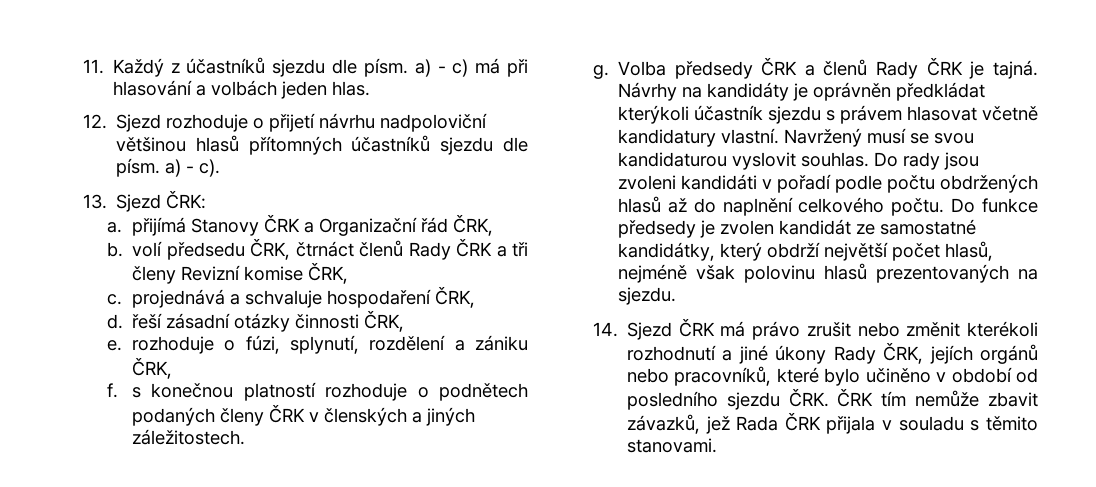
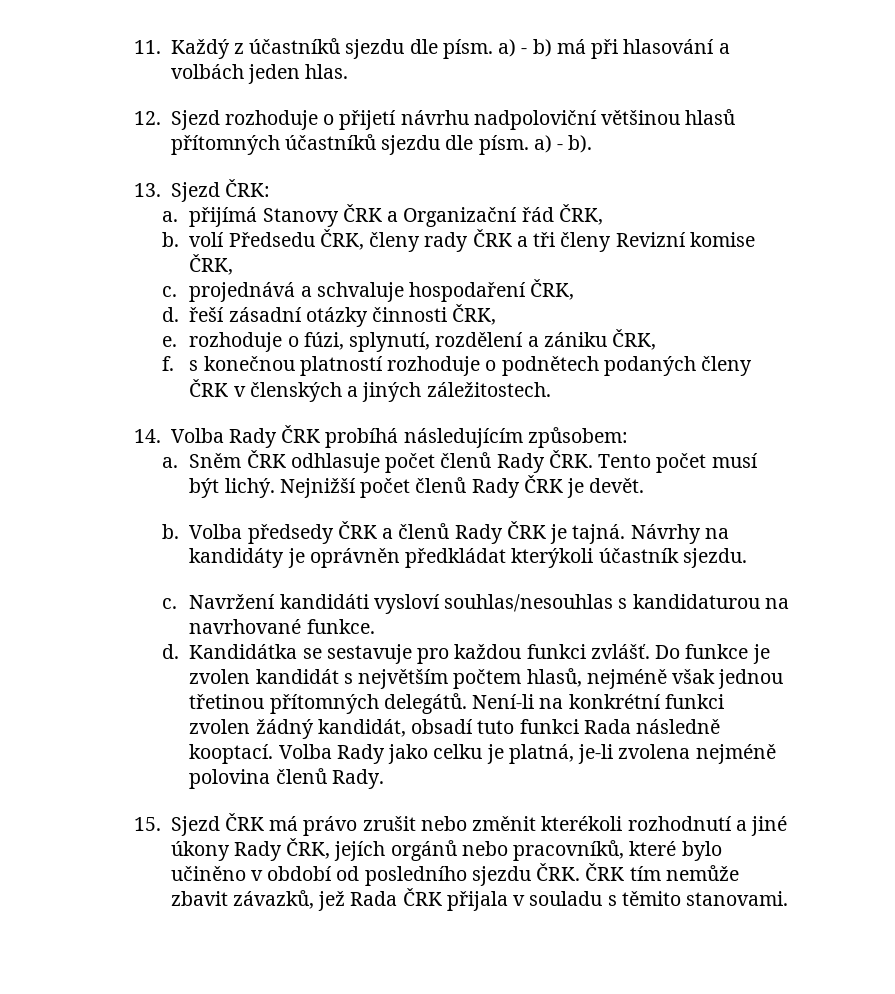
[452,59,469,77] c) -> [532,39,552,57] b)
[198,159,220,177] c). -> [568,135,593,153] b).
[166,238,451,260] předsedu ČRK, čtrnáct členů Rady -> [228,229,469,252] Předsedu ČRK, členy rady
[592,65,609,79] g. -> [133,425,628,448] [161,450,758,473] [189,475,645,498] [161,524,179,539] 14. Volba Rady ČRK probíhá následujícím způsobem: // a. Sněm ČRK odhlasuje počet členů Rady ČRK. Tento počet musí být lichý. Nejnižší počet členů Rady ČRK je devět. // b.
[767,105,1038,124] [617,128,974,147] [617,152,979,170] [617,174,1038,193] [617,196,945,216] sjezdu s právem hlasovat včetně kandidatury vlastní. Navržený musí se svou kandidaturou vyslovit souhlas. Do rady jsou zvoleni kandidáti v pořadí podle počtu obdržených hlasů až do naplnění celkového počtu. -> [682,548,747,568] [161,594,789,614] [189,619,375,634] [161,644,650,664] sjezdu. // c. Navržení kandidáti vysloví souhlas/nesouhlas s kandidaturou na navrhované funkce. // d. Kandidátka se sestavuje pro každou funkci zvlášť.
[617,220,696,238] předsedy -> (749, 651) none
[855,219,976,235] [617,241,993,261] [617,263,1038,283] [617,287,676,305] [592,322,618,337] ze samostatné kandidátky, který obdrží největší počet hlasů, nejméně však polovinu hlasů prezentovaných na sjezdu. // 14. -> [343,668,784,689] [189,693,724,714] [189,719,721,739] [189,744,776,764] [189,768,384,789] [133,817,161,831] s největším počtem hlasů, nejméně však jednou třetinou přítomných delegátů. Není-li na konkrétní funkci zvolen žádný kandidát, obsadí tuto funkci Rada následně kooptací. Volba Rady jako celku je platná, je-li zvolena nejméně polovina členů Rady. // 15.

